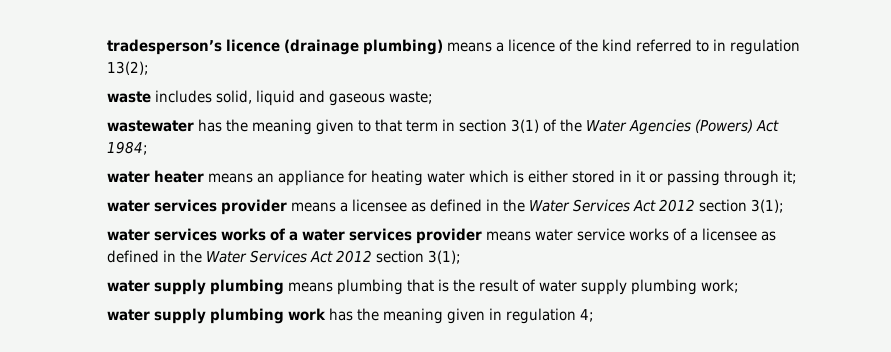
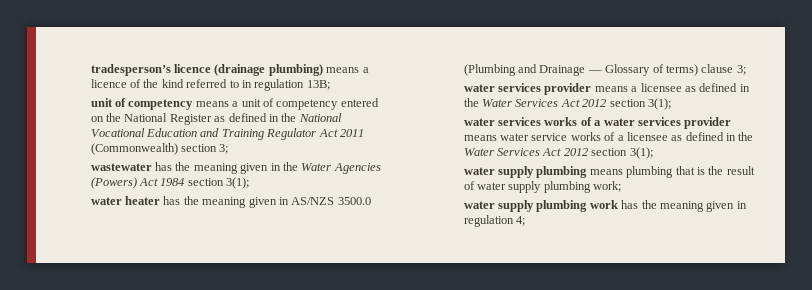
[106,61,149,75] [106,90,433,106] 13(2); // waste includes solid, liquid and gaseous waste; -> [306,80,330,90] [90,98,379,110] [90,113,342,125] [90,128,364,140] [90,143,229,155] 13B; // unit of competency means a unit of competency entered on the National Register as defined in the National Vocational Education and Training Regulator Act 2011 (Commonwealth) section 3;
[357,119,557,133] to that term in section 3(1) of -> [270,163,281,171] in
[106,141,148,155] 1984; -> [160,177,250,189] 1984 section 3(1);
[207,170,797,186] means an appliance for heating water which is either stored in it or passing through it; -> [163,196,371,208] [463,64,746,76] has the meaning given in AS/NZS 3500.0 (Plumbing and Drainage — Glossary of terms) clause 3;

